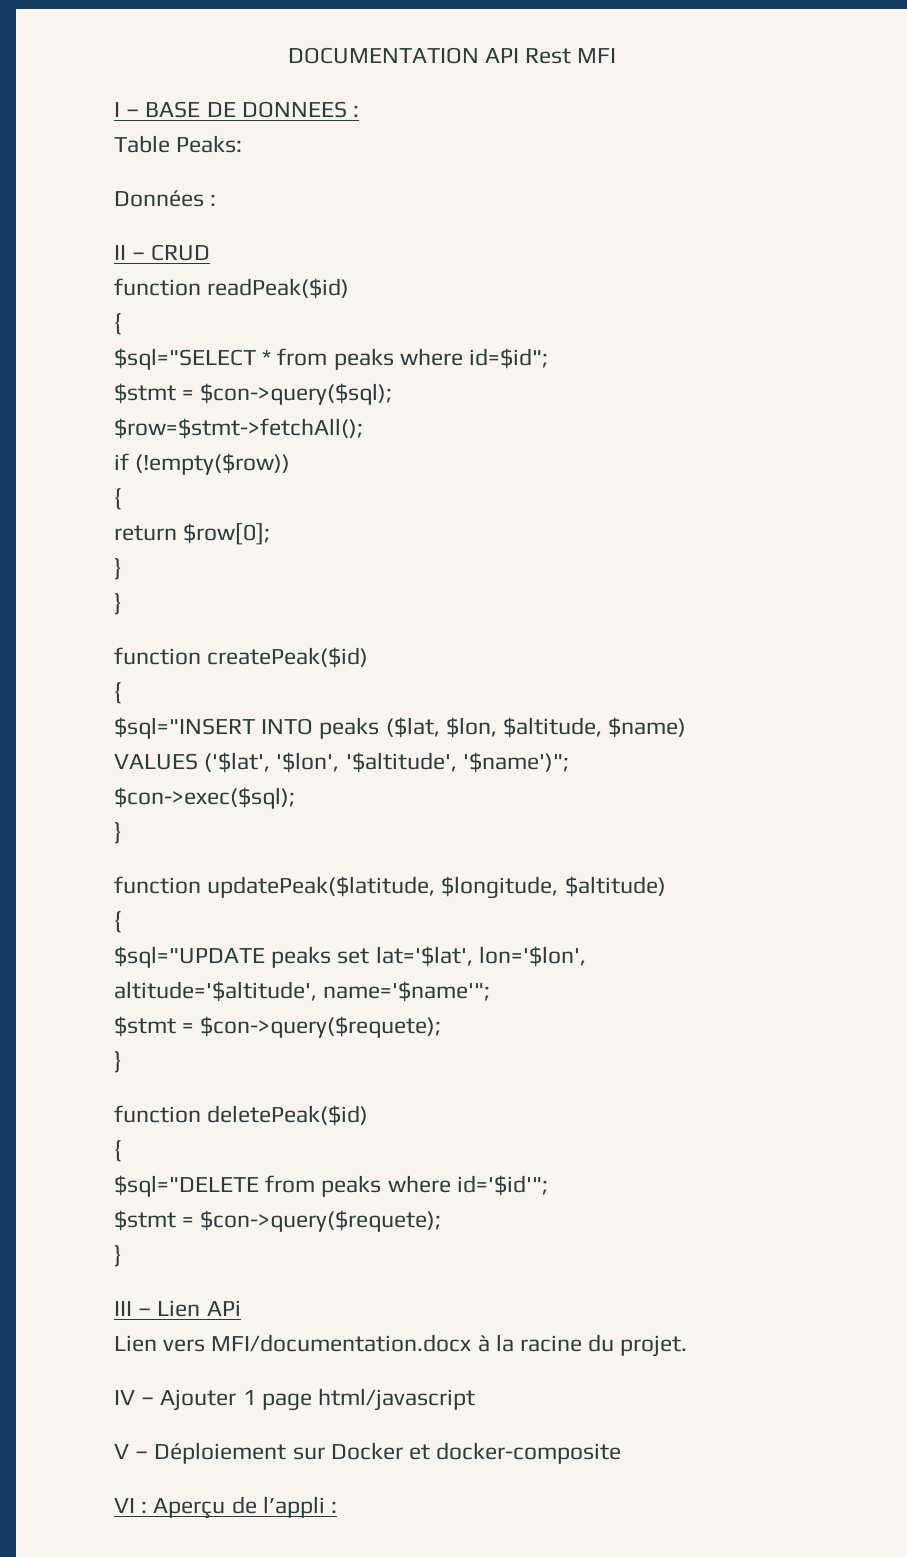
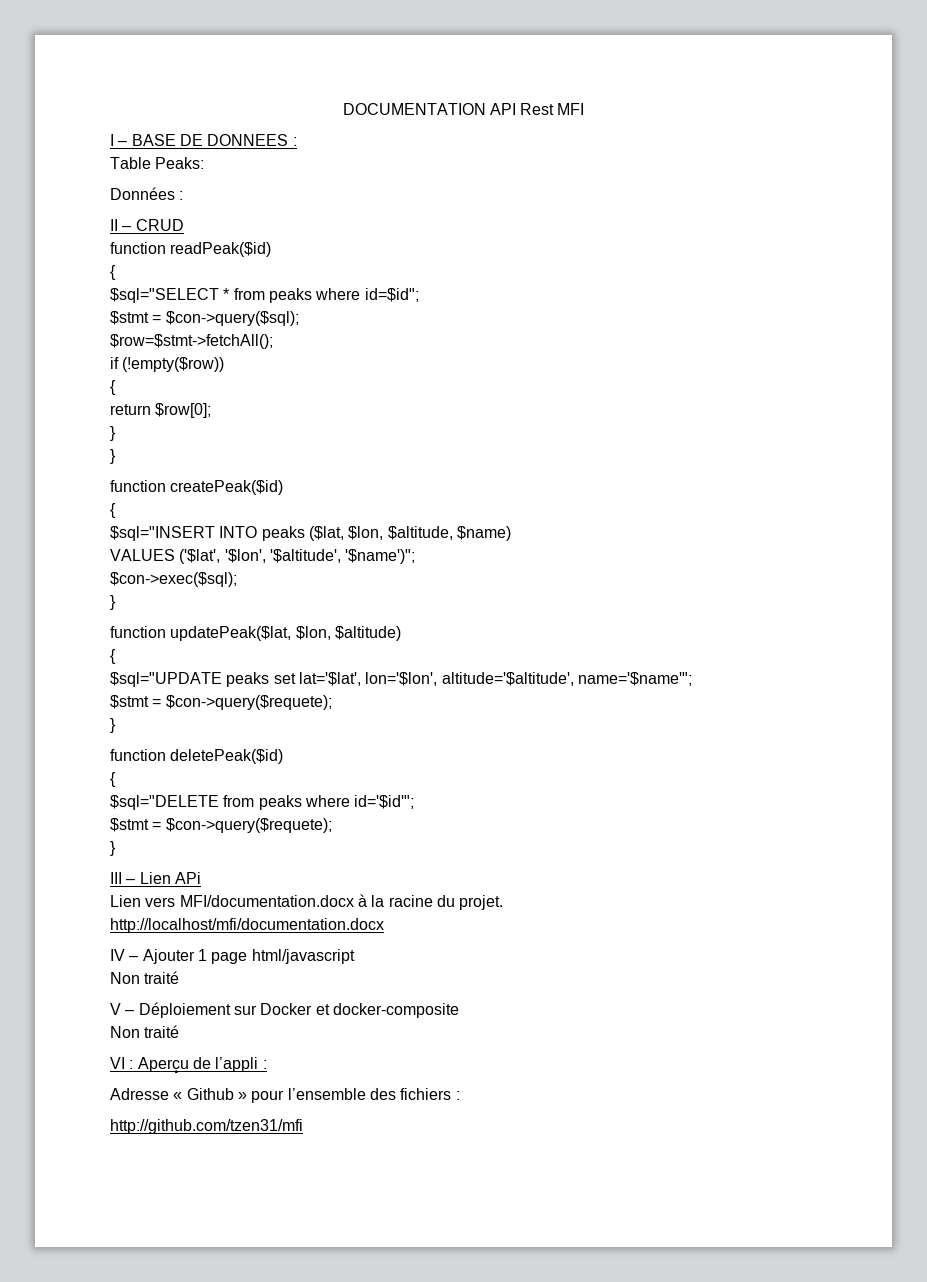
[207,876,559,899] updatePeak($latitude, $longitude, -> [170,626,331,641] updatePeak($lat, $lon,
(688, 1346) none -> [110,918,384,933] // http://localhost/mfi/documentation.docx
(476, 1399) none -> [110,971,180,984] // Non traité
(622, 1453) none -> [110,1025,180,1038] // Non traité
(338, 1507) none -> [110,1088,460,1103] [110,1119,303,1134] // Adresse « Github » pour l’ensemble des fichiers : // http://github.com/tzen31/mfi

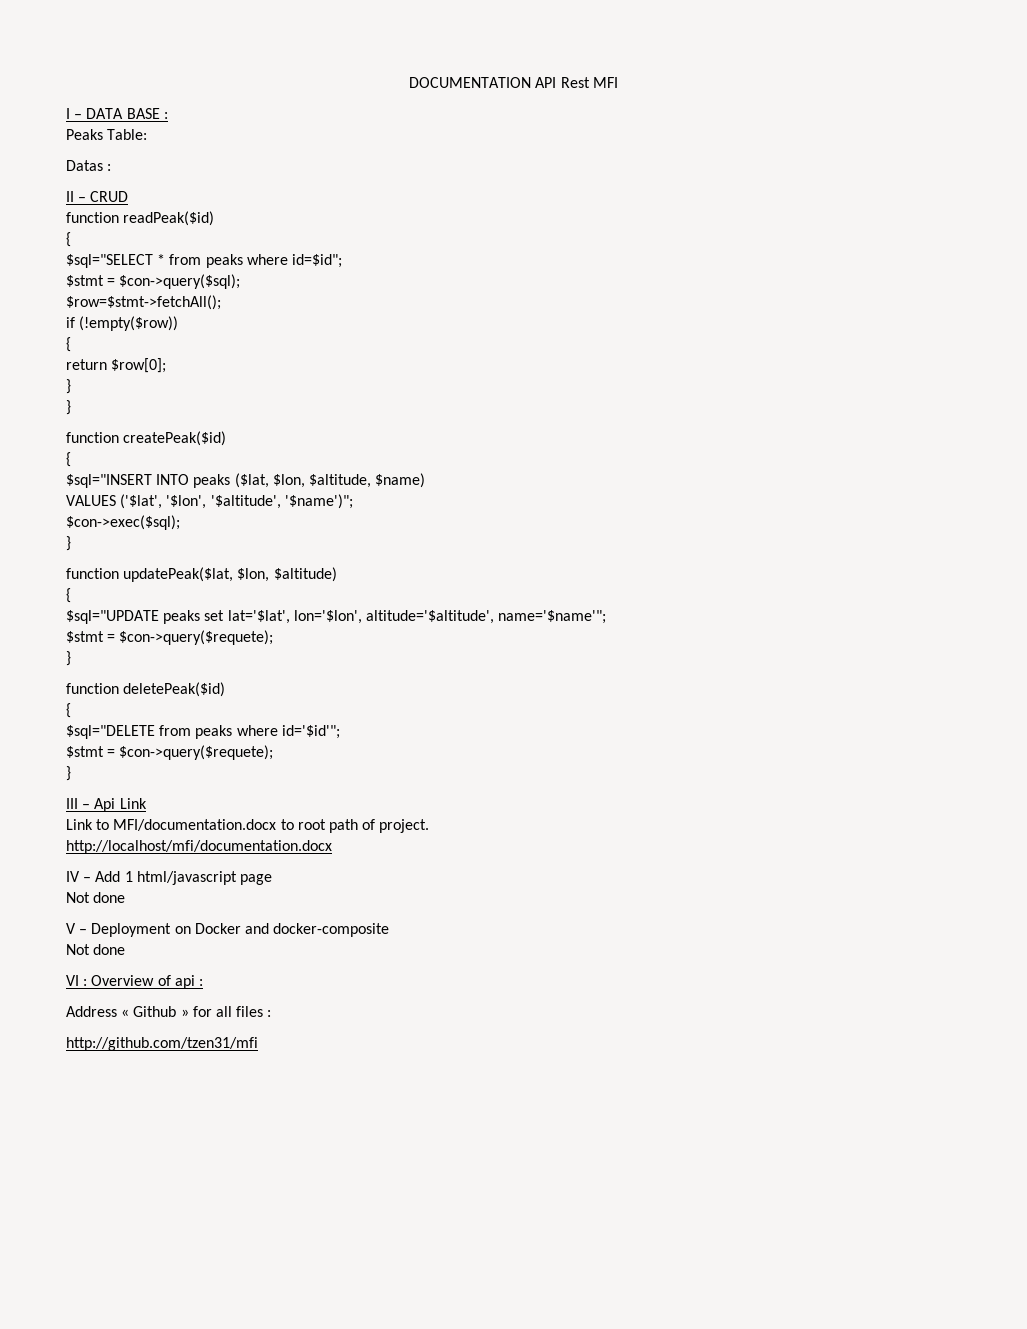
[131,134,297,146] [110,157,205,169] [110,187,175,200] BASE DE DONNEES : // Table Peaks: // Données -> [86,108,168,119] [66,129,148,140] [66,160,103,171] DATA BASE : // Peaks Table: // Datas
[139,872,201,884] [110,894,504,910] [110,918,384,933] [110,949,355,964] [110,971,180,984] [110,1002,330,1018] Lien APi // Lien vers MFI/documentation.docx à la racine du projet. // http://localhost/mfi/documentation.docx // IV – Ajouter 1 page html/javascript // Non traité // V – Déploiement sur Docker et -> [94,798,147,812] [66,819,430,833] [66,840,332,854] [66,871,272,885] [66,892,126,903] [66,923,269,937] Api Link // Link to MFI/documentation.docx to root path of project. // http://localhost/mfi/documentation.docx // IV – Add 1 html/javascript page // Not done // V – Deployment on Docker and
[110,1025,180,1038] Non traité -> [66,944,126,955] Not done
[137,1057,267,1074] [110,1088,169,1100] Aperçu de l’appli : // Adresse -> [91,975,203,989] [66,1006,117,1017] Overview of api : // Address
[251,1088,452,1103] pour l’ensemble des fichiers -> [192,1006,264,1017] for all files

